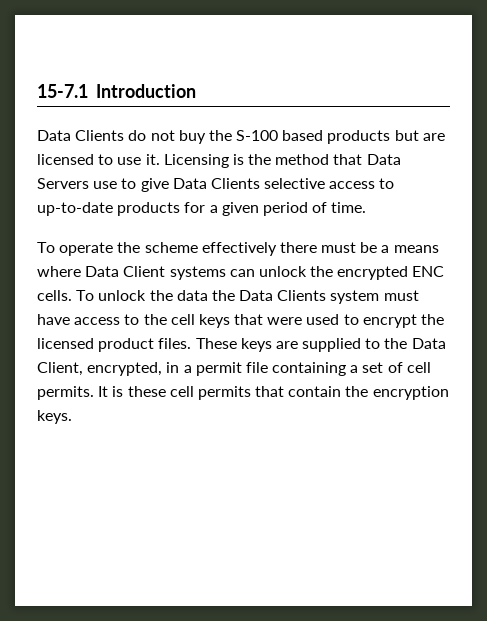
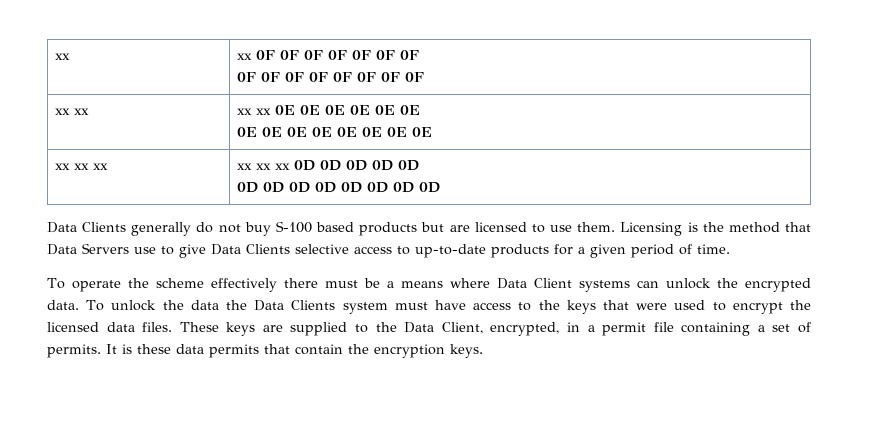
[37,84,196,98] [37,130,125,141] 15-7.1 Introduction // Data Clients -> [55,53,71,60] [237,50,420,60] [237,72,425,82] [55,108,90,115] [237,105,421,115] [237,127,433,137] [55,163,109,170] [237,160,420,171] [237,182,441,193] [47,222,192,236] xx | xx 0F 0F 0F 0F 0F 0F 0F // 0F 0F 0F 0F 0F 0F 0F 0F // xx xx | xx xx 0E 0E 0E 0E 0E 0E // 0E 0E 0E 0E 0E 0E 0E 0E // xx xx xx | xx xx xx 0D 0D 0D 0D 0D // 0D 0D 0D 0D 0D 0D 0D 0D // Data Clients generally
[208,130,232,141] the -> (271, 229) none
[145,154,160,165] it. -> [577,222,616,232] them.
[412,266,445,277] [37,290,72,301] ENC cells. -> [47,300,79,310] data.
[170,314,195,325] cell -> (560, 305) none
[98,338,155,352] product -> [106,322,135,332] data
[406,362,431,373] cell -> (811, 327) none
[169,386,194,397] cell -> [176,344,204,354] data

